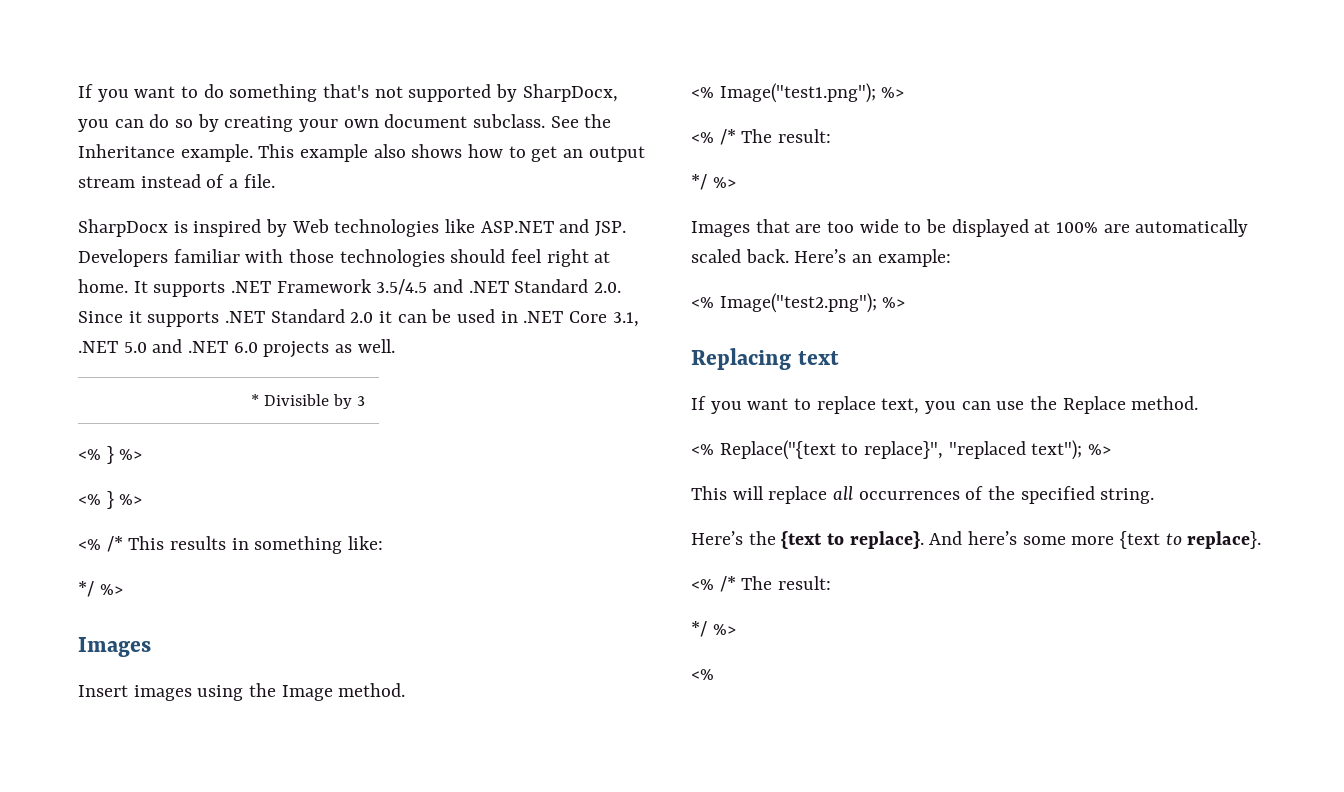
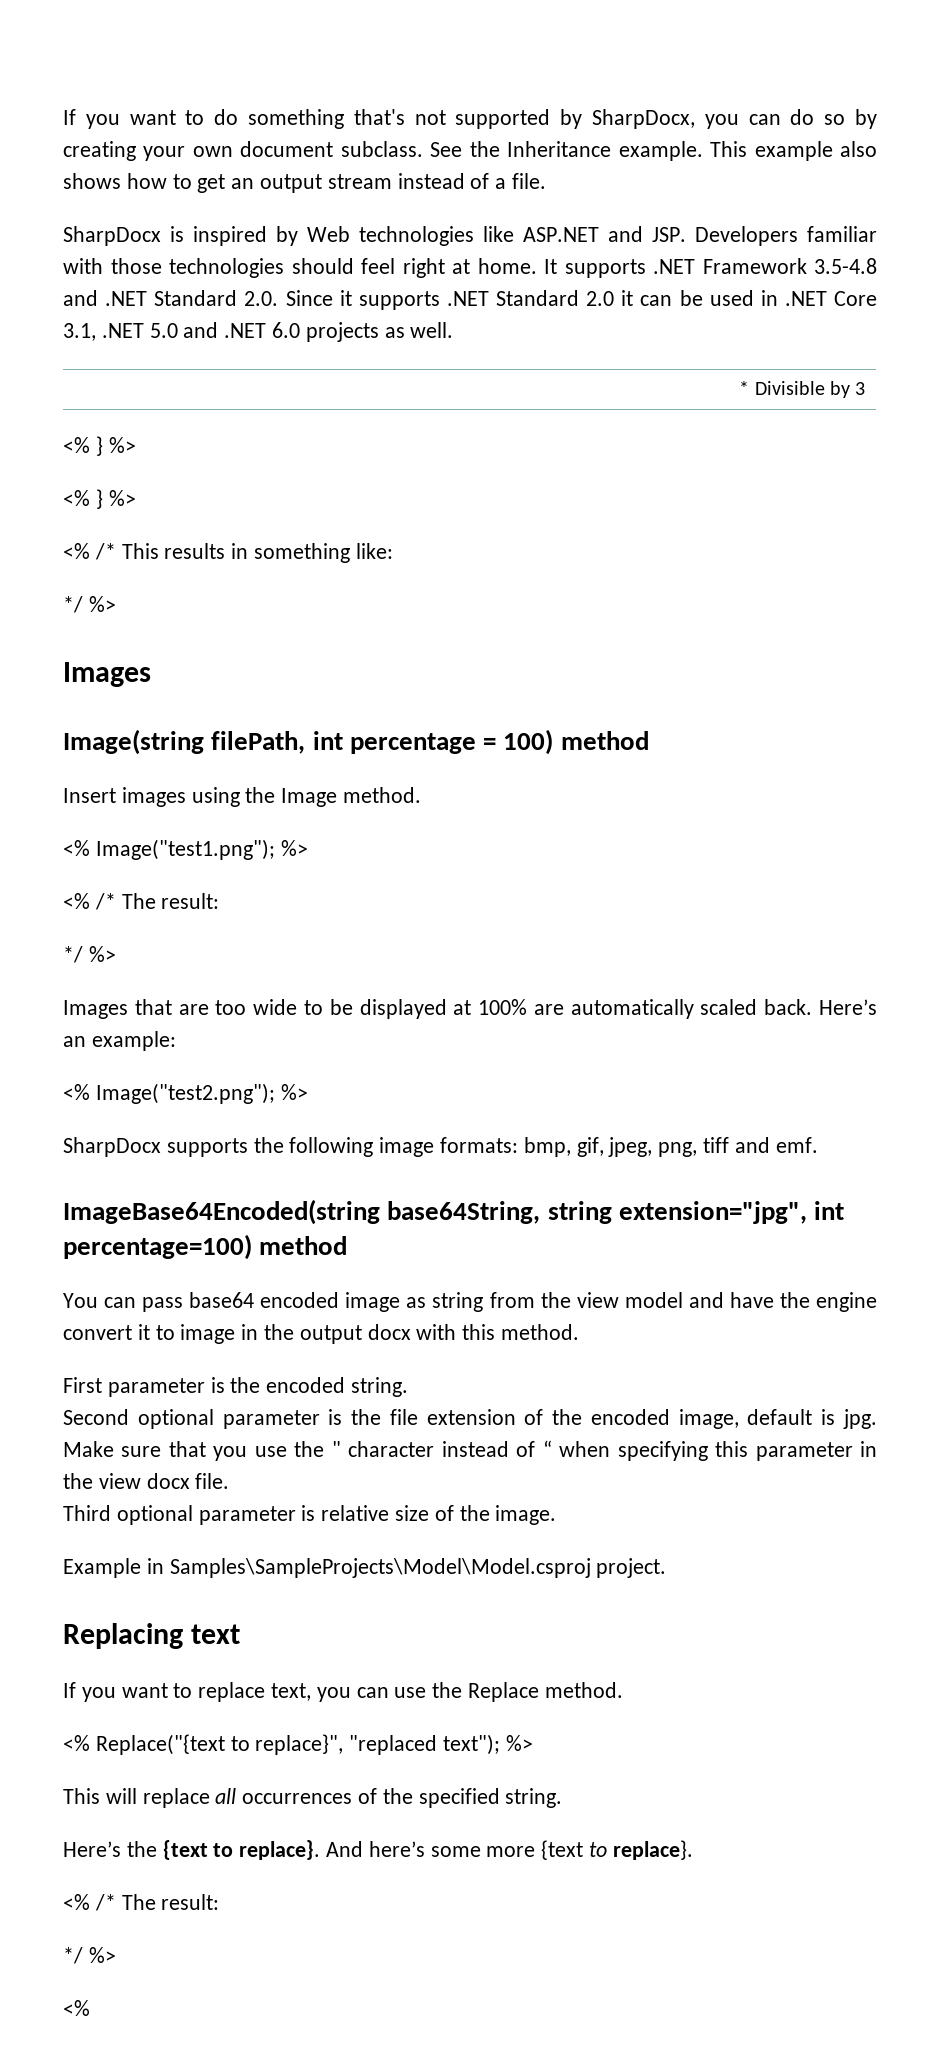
[376,279,428,295] 3.5/4.5 -> [814,258,877,274] 3.5-4.8
(151, 647) none -> [63,729,649,755] // Image(string filePath, int percentage = 100) method
(906, 302) none -> [63,1137,818,1157] [63,1199,845,1225] [63,1234,348,1260] [63,1292,878,1312] [63,1324,580,1344] [63,1377,409,1397] [63,1409,877,1429] [63,1440,877,1461] [63,1473,230,1489] [63,1505,557,1525] [63,1558,667,1578] // SharpDocx supports the following image formats: bmp, gif, jpeg, png, tiff and emf. // ImageBase64Encoded(string base64String, string extension="jpg", int percentage=100) method // You can pass base64 encoded image as string from the view model and have the engine convert it to image in the output docx with this method. // First parameter is the encoded string. // Second optional parameter is the file extension of the encoded image, default is jpg. Make sure that you use the " character instead of “ when specifying this parameter in the view docx file. // Third optional parameter is relative size of the image. // Example in Samples\SampleProjects\Model\Model.csproj project.

